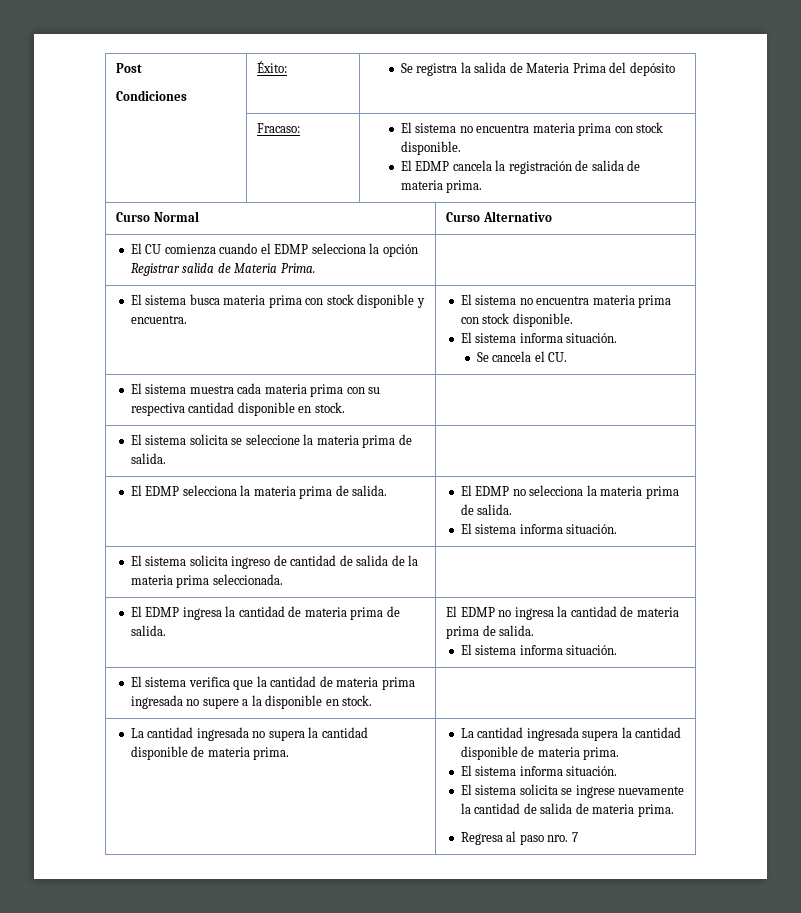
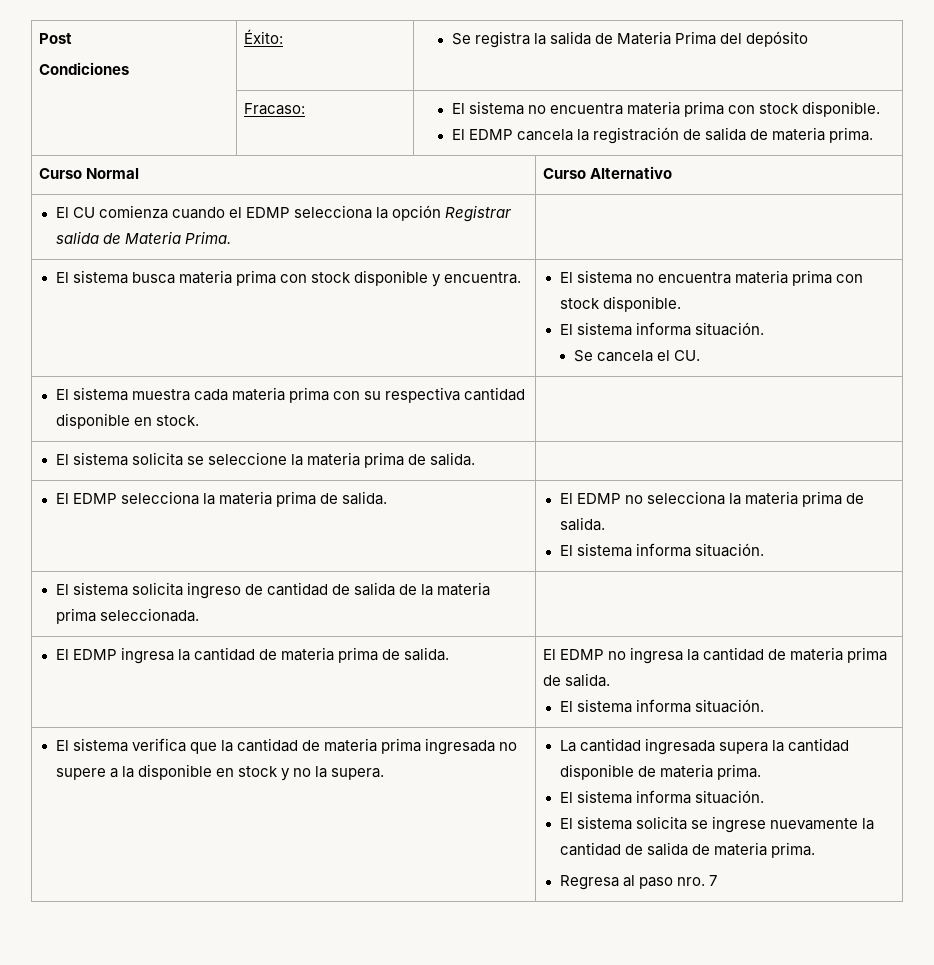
[342,695,373,706] [130,727,368,741] [130,746,290,760] stock. | // La cantidad ingresada no supera la cantidad disponible de materia prima. -> [237,766,385,781] stock y no la supera.

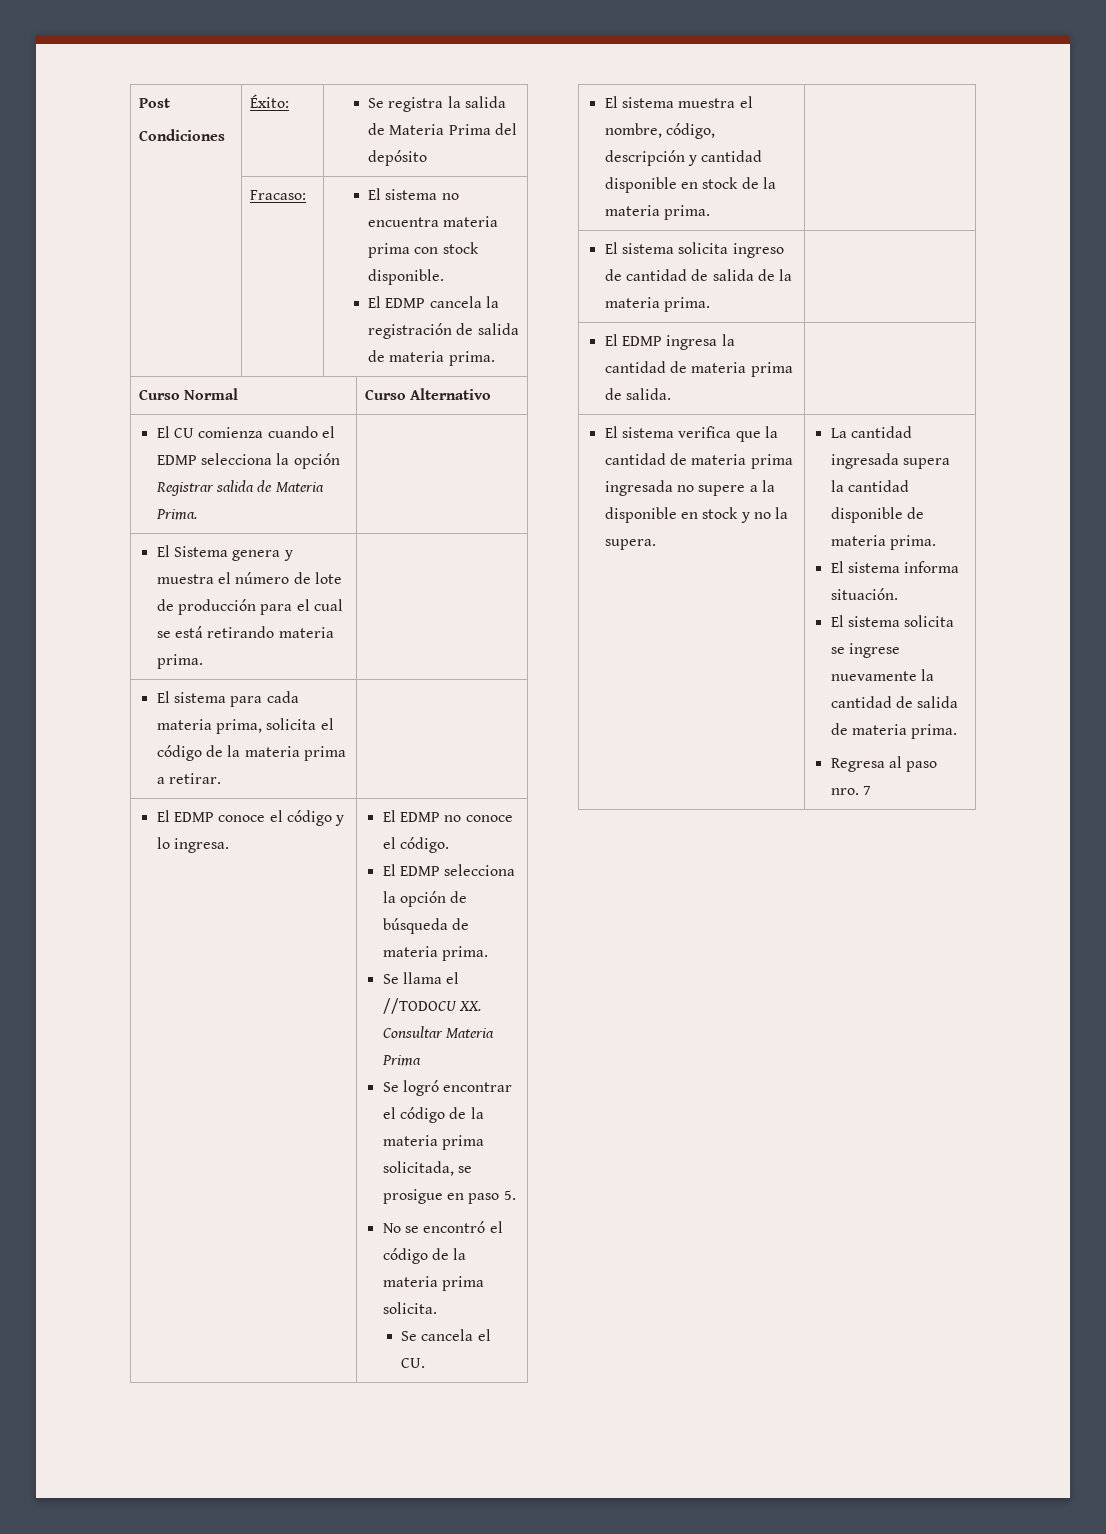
[72,270,522,287] [559,270,863,286] [559,296,681,312] [559,322,764,336] sistema busca materia prima con stock disponible y encuentra. | El sistema no encuentra materia prima con stock disponible. // El sistema informa situación. -> [173,546,293,561] [156,572,342,584] [156,599,343,615] [156,626,334,638] [156,654,203,669] [156,691,299,707] [156,718,334,734] [156,745,346,761] [156,773,221,784] [156,810,345,826] [156,837,229,853] [382,810,513,822] [382,837,449,853] [382,864,516,876] [382,891,468,907] [382,918,469,934] [382,946,488,961] [382,972,460,984] [382,998,481,1014] [382,1026,494,1038] [381,1055,421,1066] [382,1080,513,1096] [382,1107,484,1123] [382,1135,484,1150] [382,1161,472,1176] [382,1189,516,1204] [382,1221,503,1233] [382,1248,467,1264] [382,1276,484,1291] [382,1302,437,1314] Sistema genera y muestra el número de lote de producción para el cual se está retirando materia prima. | // El sistema para cada materia prima, solicita el código de la materia prima a retirar. | // El EDMP conoce el código y lo ingresa. | El EDMP no conoce el código. // El EDMP selecciona la opción de búsqueda de materia prima. // Se llama el //TODOCU XX. Consultar Materia Prima // Se logró encontrar el código de la materia prima solicitada, se prosigue en paso 5. // No se encontró el código de la materia prima solicita.
[193,387,526,403] [55,413,199,429] [55,452,476,468] [55,491,387,507] [559,491,864,507] [559,517,605,531] [559,543,764,557] cada materia prima con su respectiva cantidad disponible en stock. | // El sistema solicita se seleccione la materia prima de salida. | // El EDMP selecciona la materia prima de salida. | El EDMP no selecciona la materia prima de salida. // El sistema informa situación. -> [739,96,753,108] [604,123,715,139] [604,150,763,166] [604,177,776,193] [604,205,710,220] el nombre, código, descripción y cantidad disponible en stock de la materia prima. |
[55,608,199,624] prima seleccionada. -> [663,297,710,312] prima.
[543,647,888,664] [543,673,611,687] [559,699,764,713] El EDMP no ingresa la cantidad de materia prima de salida. // El sistema informa situación. -> (671, 394) none

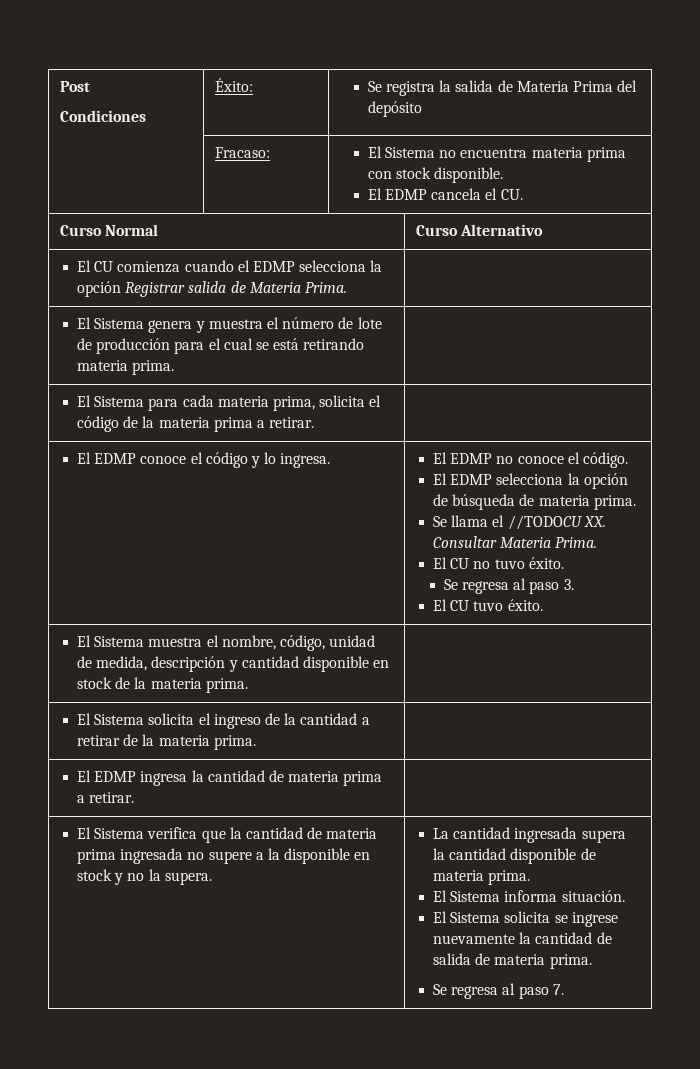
[385,189,438,200] sistema -> [385,147,436,158] Sistema
[486,296,500,308] [368,323,519,339] [368,350,495,366] la registración de salida de materia prima. -> [485,188,523,200] el CU.
[173,692,226,703] sistema -> [94,396,145,407] Sistema
[381,1055,421,1066] [382,1080,513,1096] [382,1107,484,1123] [382,1135,484,1150] [382,1161,472,1176] [382,1189,516,1204] [382,1221,503,1233] [382,1248,467,1264] [382,1276,484,1291] [382,1302,437,1314] [401,1329,491,1341] [401,1358,426,1368] [604,96,674,108] Prima // Se logró encontrar el código de la materia prima solicitada, se prosigue en paso 5. // No se encontró el código de la materia prima solicita. // Se cancela el CU. // El sistema -> [555,537,598,548] [433,557,564,569] [443,578,574,594] [433,599,543,611] [77,635,145,647] Prima. // El CU no tuvo éxito. // Se regresa al paso 3. // El CU tuvo éxito. // El Sistema
(715, 131) none -> [329,635,376,647] [77,656,148,671] unidad de medida,
[621,242,784,258] [604,269,754,281] sistema solicita ingreso de cantidad de salida -> [94,713,370,729] [77,735,121,746] Sistema solicita el ingreso de la cantidad a retirar
[604,388,671,400] [604,426,674,438] de salida. | // El sistema -> [77,792,135,803] [77,827,145,839] a retirar. | // El Sistema
[847,562,900,573] sistema -> [450,891,501,902] Sistema
[847,616,900,627] sistema -> [450,912,501,923] Sistema
[830,756,938,772] [830,786,871,795] Regresa al paso nro. 7 -> [433,983,564,999] Se regresa al paso 7.

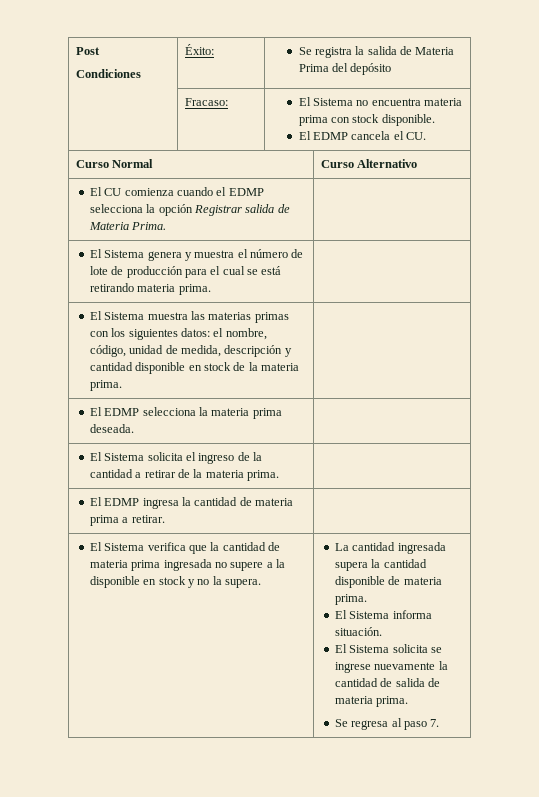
[148,395,382,411] [77,416,315,432] [77,452,331,468] [433,452,628,468] [433,473,628,489] [433,494,636,510] [433,515,606,530] [433,536,598,548] [433,557,564,569] [443,578,574,594] [433,599,543,611] [77,635,203,647] para cada materia prima, solicita el código de la materia prima a retirar. | // El EDMP conoce el código y lo ingresa. | El EDMP no conoce el código. // El EDMP selecciona la opción de búsqueda de materia prima. // Se llama el //TODOCU XX. Consultar Materia Prima. // El CU no tuvo éxito. // Se regresa al paso 3. // El CU tuvo éxito. // El Sistema muestra -> [147,311,289,323] [89,328,210,340] muestra las materias primas con los siguientes datos:
(248, 685) none -> [89,407,282,419] [89,424,134,433] // El EDMP selecciona la materia prima deseada. |

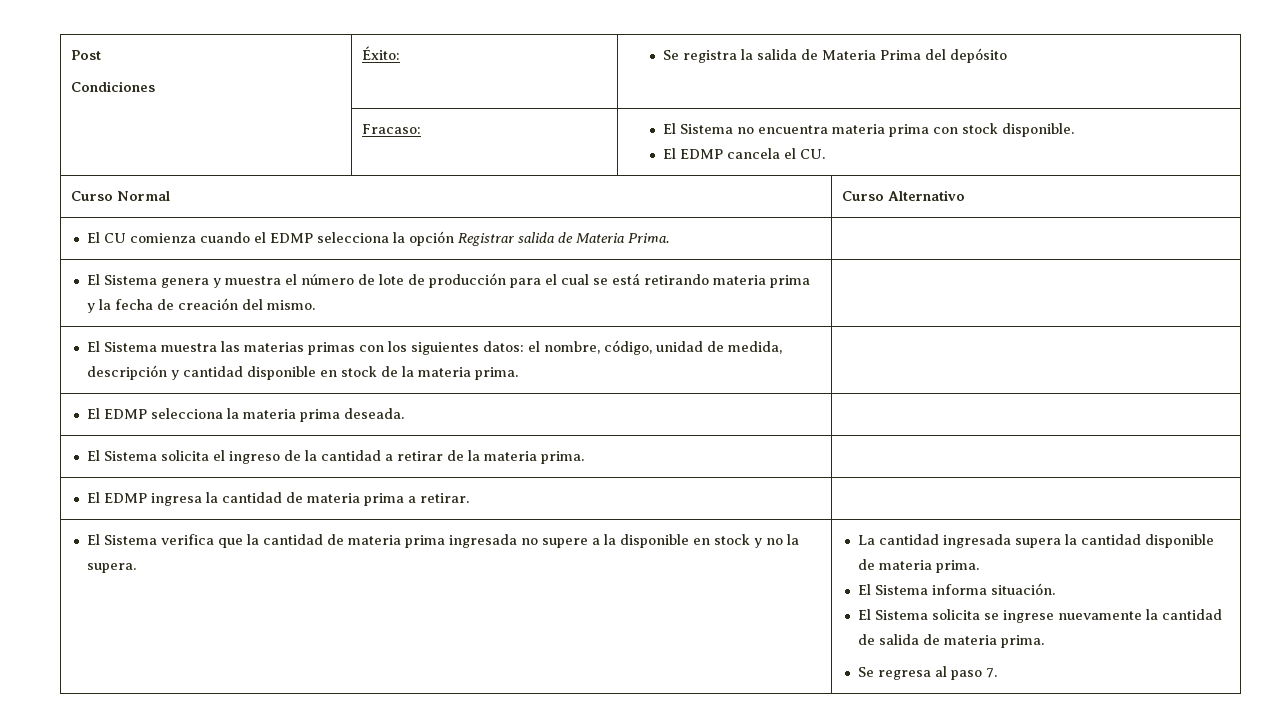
[178,284,211,295] prima. -> [770,275,811,288] [87,298,316,313] prima y la fecha de creación del mismo.

